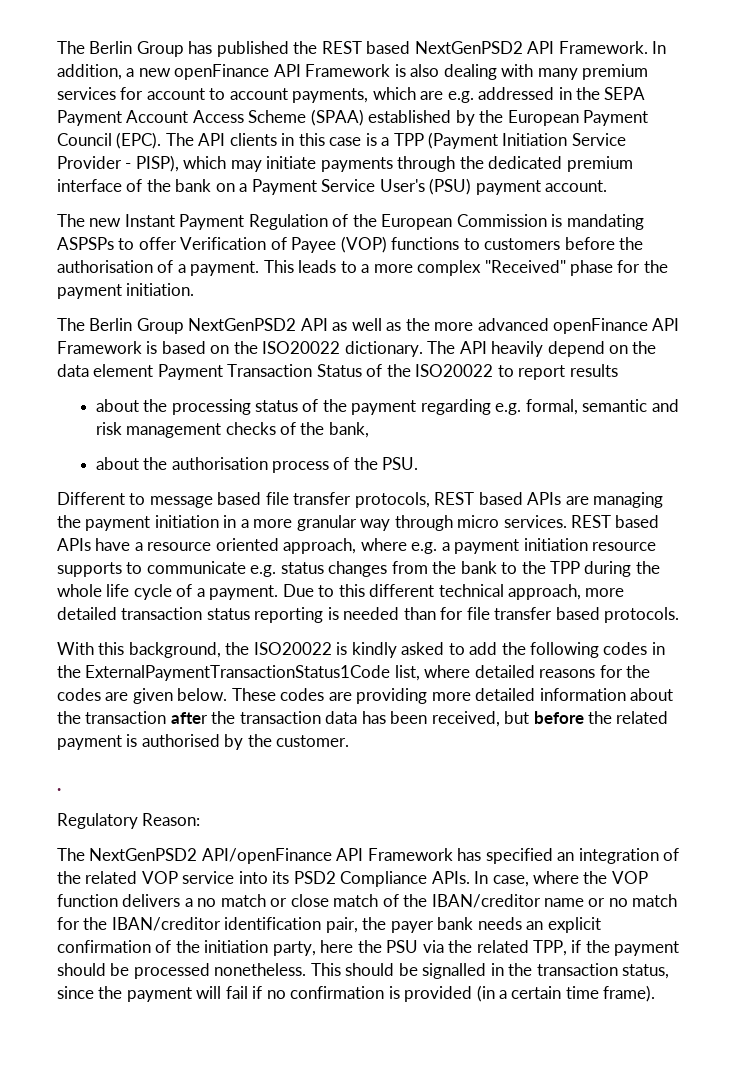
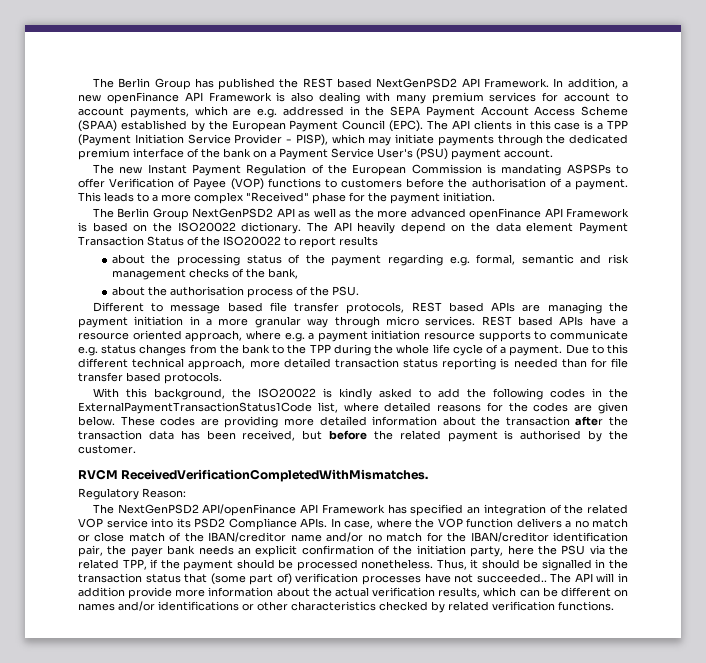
[57,788,61,791] . -> [78,469,429,482] RVCM ReceivedVerificationCompletedWithMismatches.
[588,898,606,907] or -> [326,532,364,542] and/or
[310,963,341,976] This -> [436,559,479,570] Thus, it
[622,964,670,979] [57,985,656,1002] status, since the payment will fail if no confirmation is provided (in a certain time frame). -> [145,573,628,585] [78,587,628,599] [78,601,614,613] status that (some part of) verification processes have not succeeded.. The API will in addition provide more information about the actual verification results, which can be different on names and/or identifications or other characteristics checked by related verification functions.

